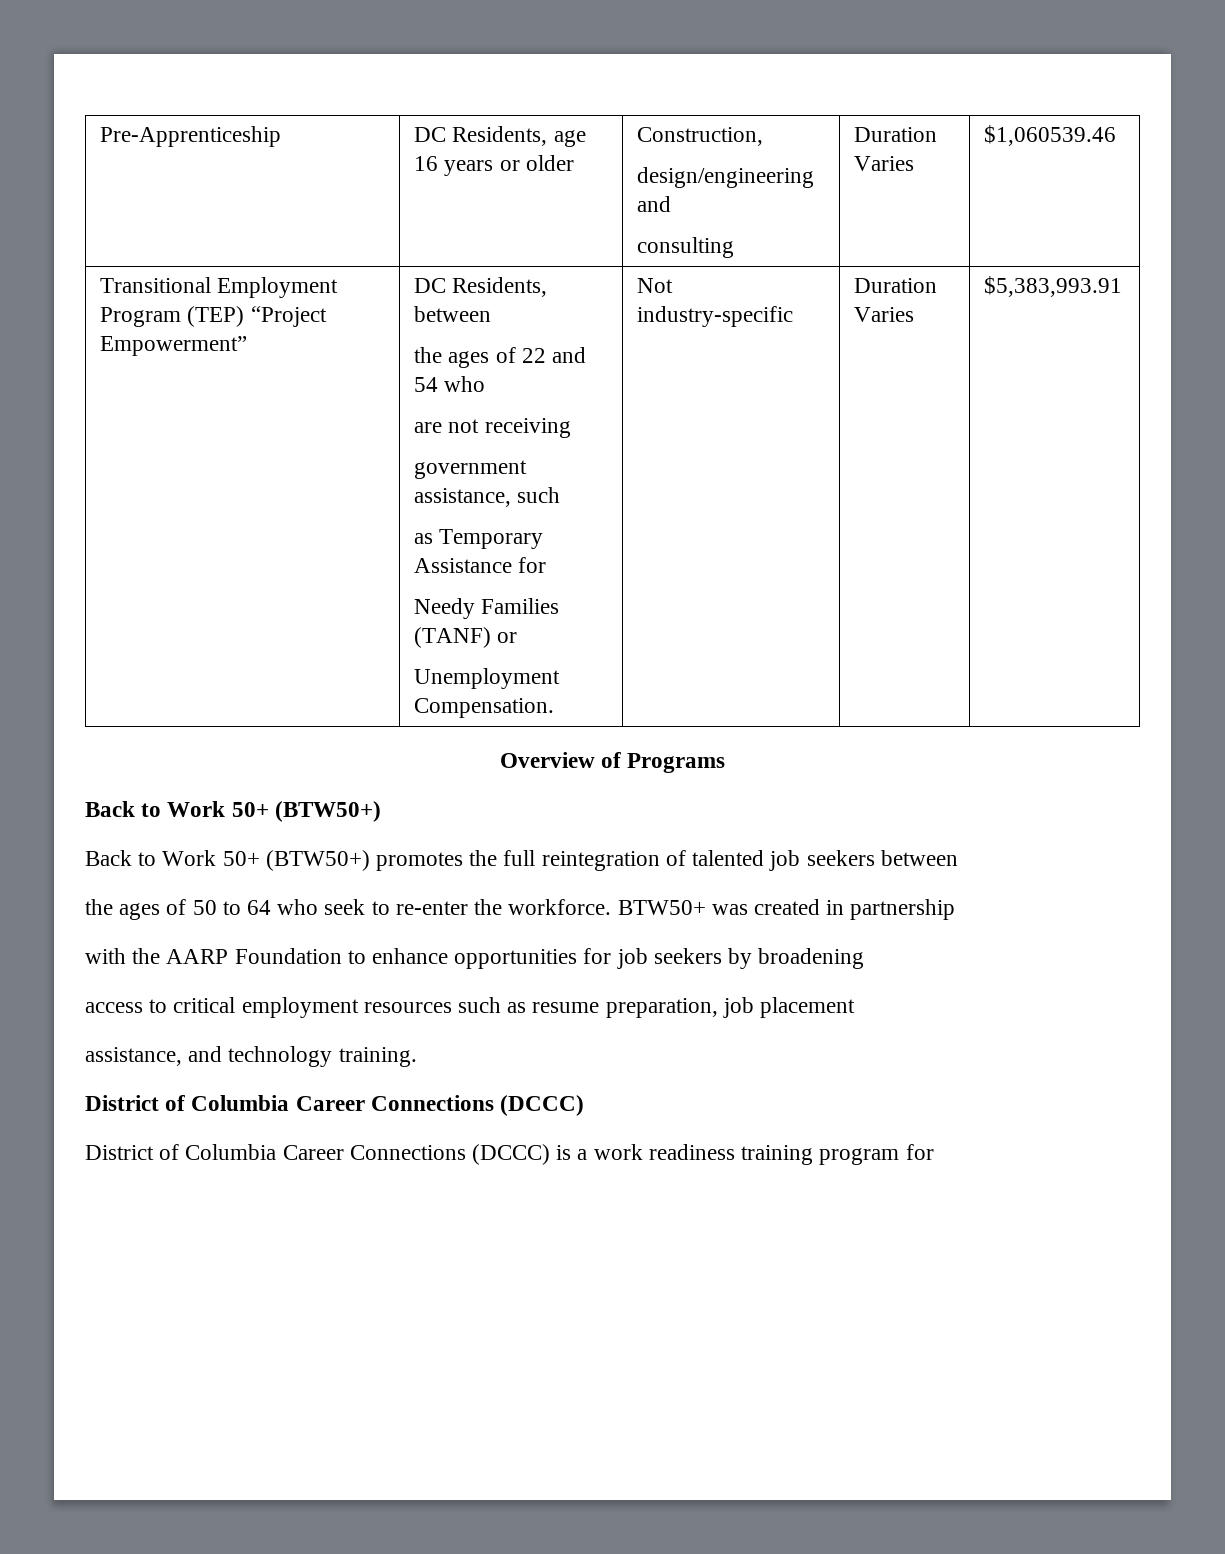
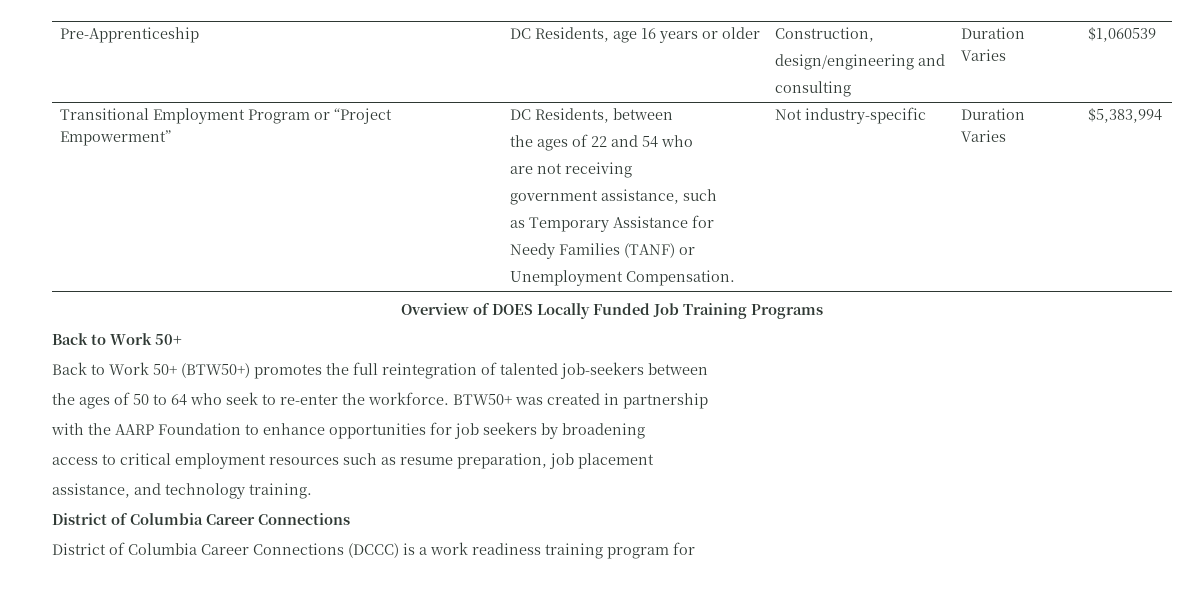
[984,125,1117,146] $1,060539.46 -> [1087,27,1156,42] $1,060539
[187,306,245,327] (TEP) -> [313,112,330,120] or
[984,276,1123,297] $5,383,993.91 -> [1087,108,1162,123] $5,383,994
(621, 760) none -> [492,303,747,319] DOES Locally Funded Job Training
[274,801,381,822] (BTW50+) -> (182, 339) none
[769,850,875,871] job seekers -> [560,362,644,379] job-seekers
[500,1095,585,1116] (DCCC) -> (350, 519) none

